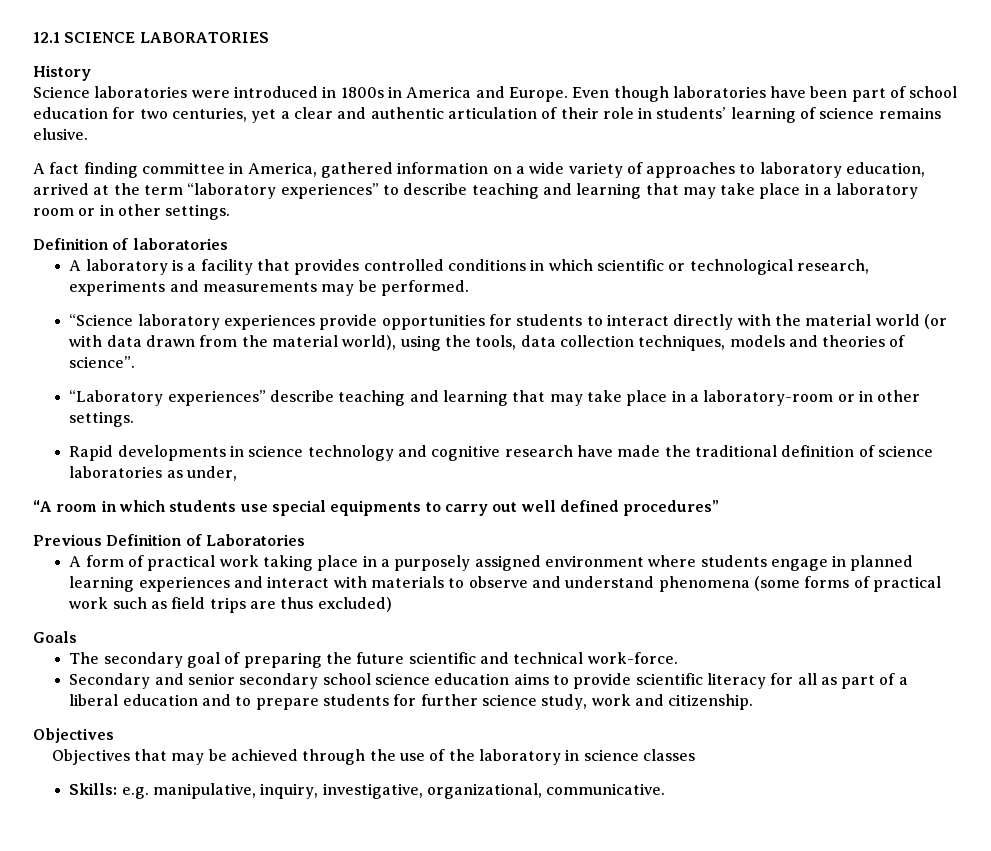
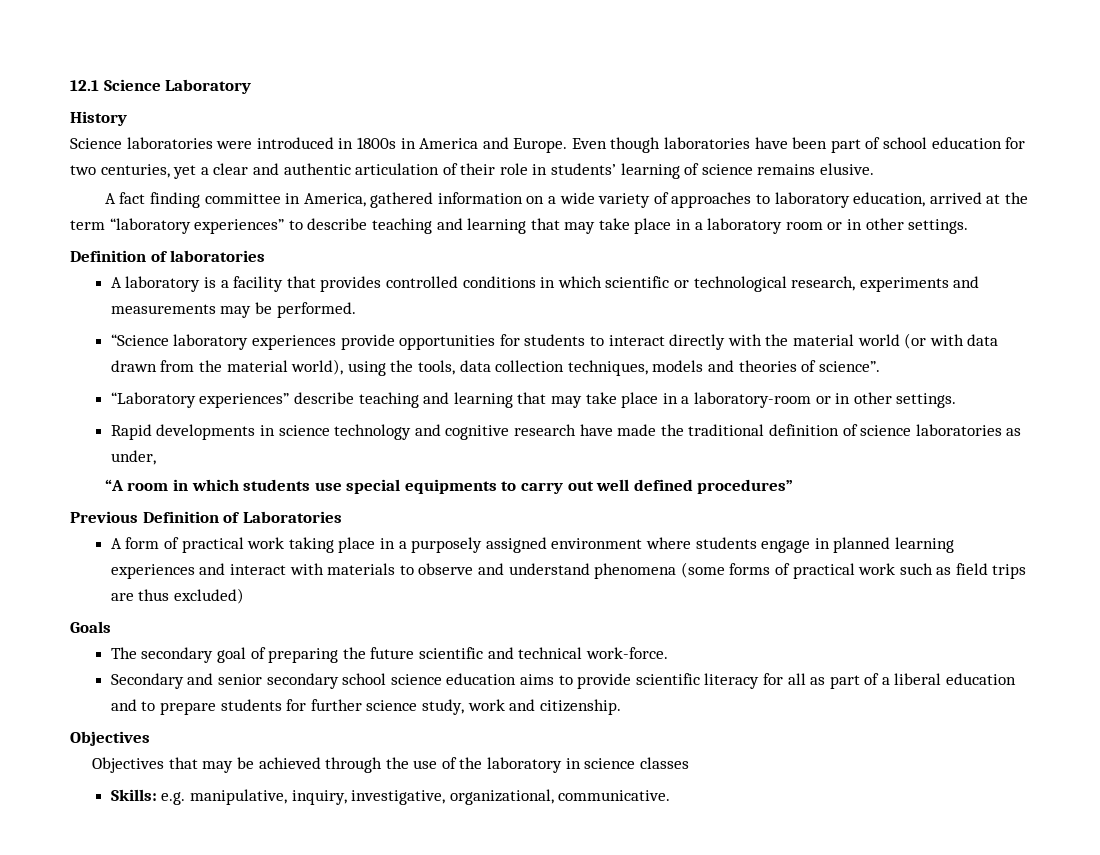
[64,32,269,43] SCIENCE LABORATORIES -> [103,79,252,94] Science Laboratory

